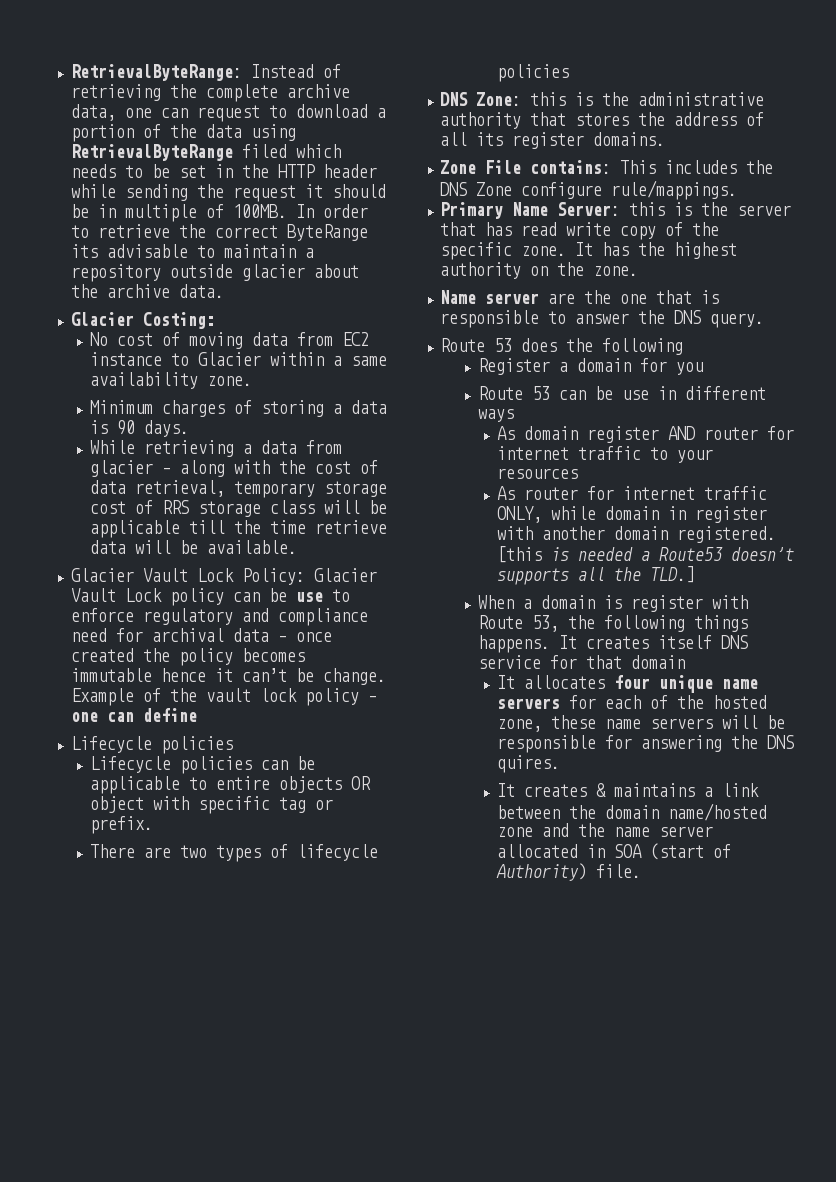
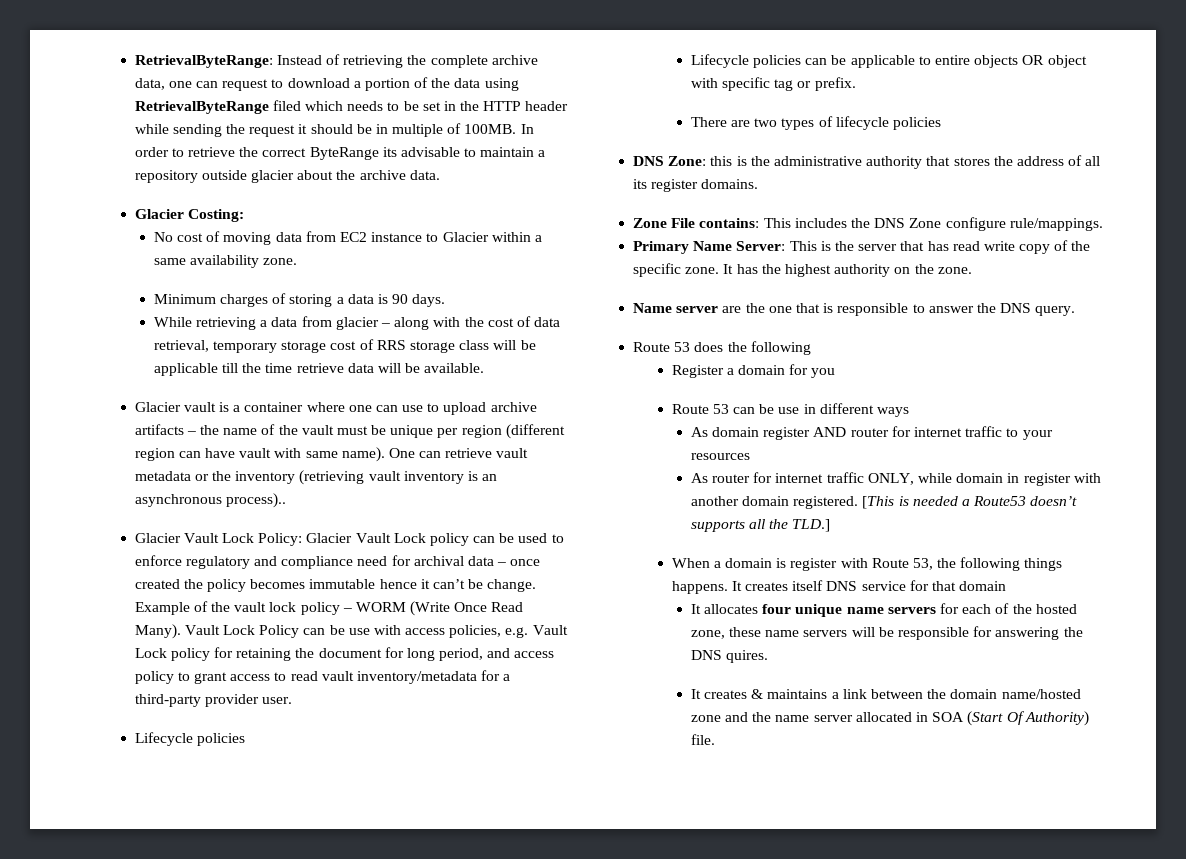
(297, 547) none -> [134,402,537,415] [134,424,565,439] [134,447,529,462] [134,470,498,485] [134,493,286,508] // Glacier vault is a container where one can use to upload archive artifacts – the name of the vault must be unique per region (different region can have vault with same name). One can retrieve vault metadata or the inventory (retrieving vault inventory is an asynchronous process)..
[295,592,323,602] use -> [518,533,548,543] used
[70,708,197,722] one can define -> [355,601,524,616] [134,624,568,639] [134,647,555,661] [134,670,511,684] [134,694,293,707] WORM (Write Once Read Many). Vault Lock Policy can be use with access policies, e.g. Vault Lock policy for retaining the document for long period, and access policy to grant access to read vault inventory/metadata for a third-party provider user.
[629,202,666,216] this -> [789,241,817,251] This
[496,546,542,563] [this -> [862,496,895,509] [This
[649,843,731,860] (start of -> [967,711,1025,726] (Start Of

